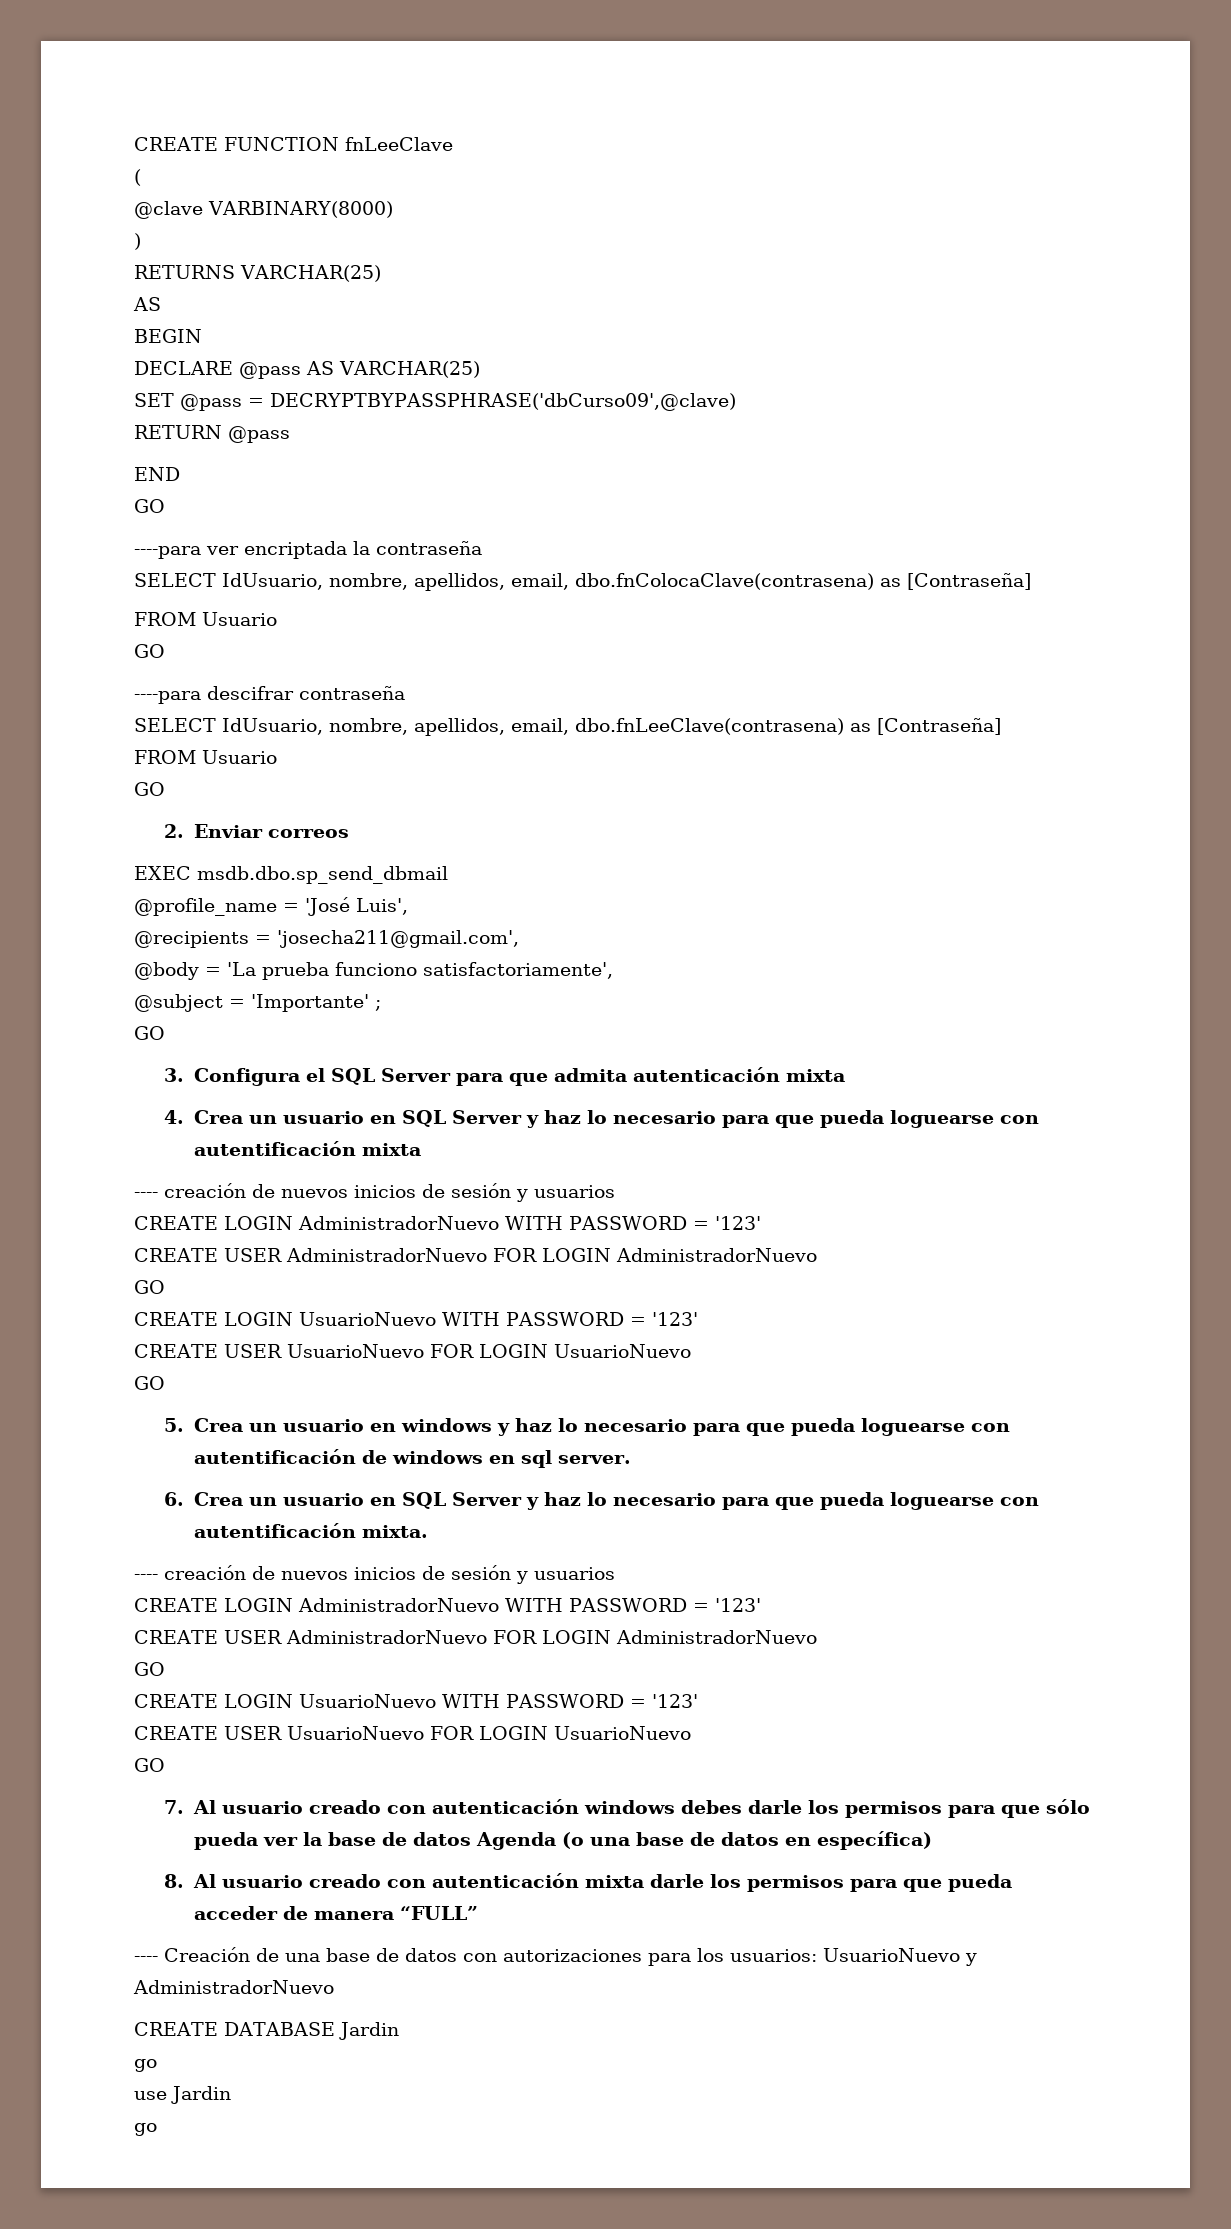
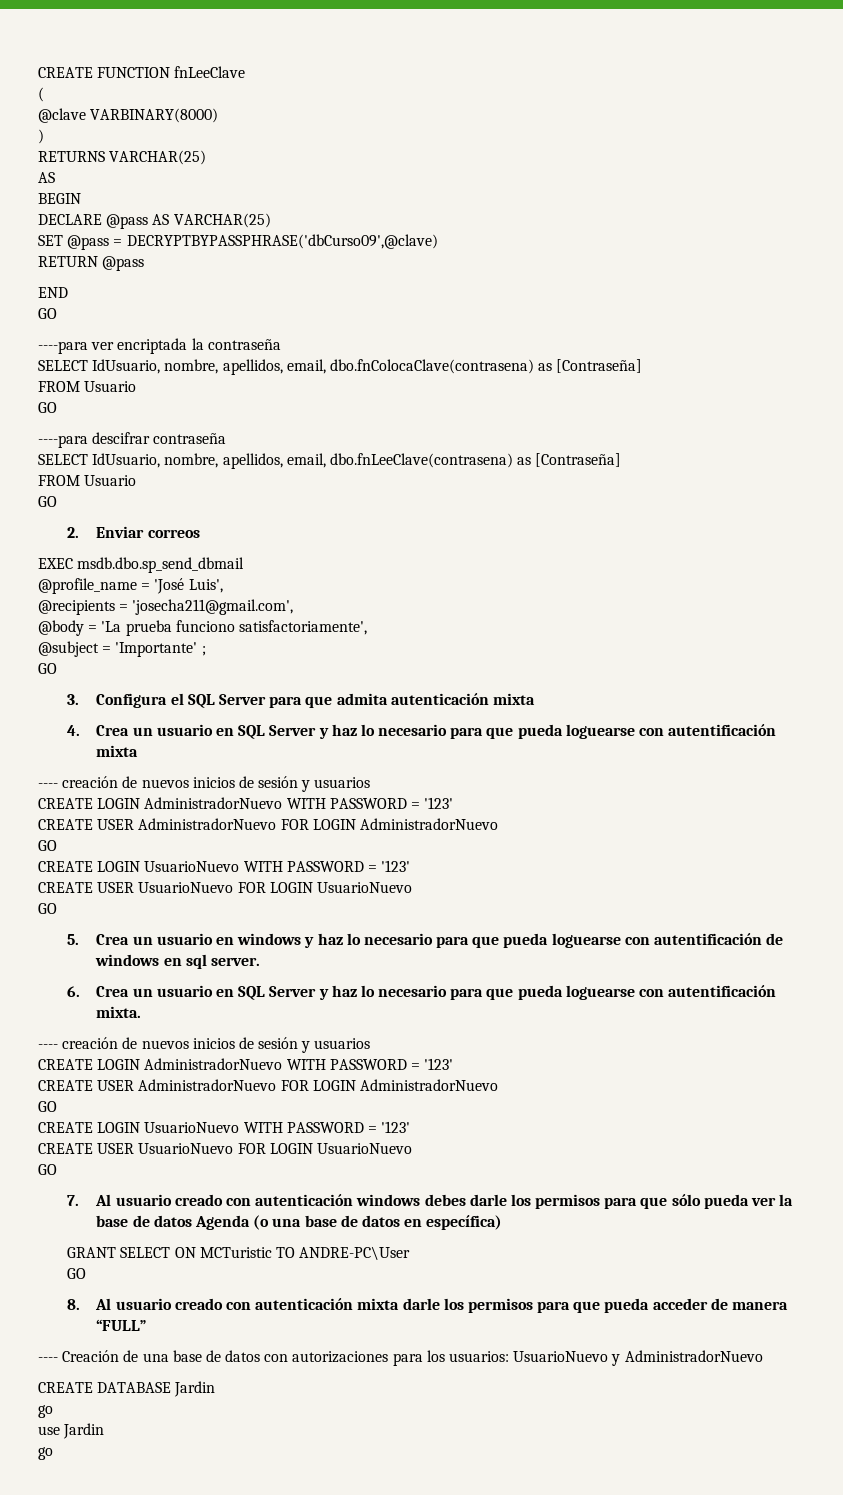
(933, 1840) none -> [67,1246,411,1260] [67,1268,87,1279] // GRANT SELECT ON MCTuristic TO ANDRE-PC\User // GO

